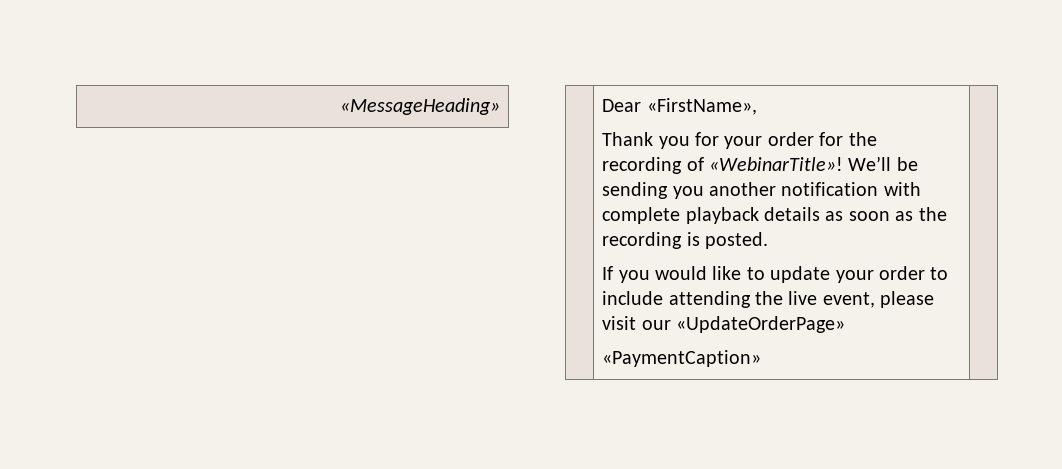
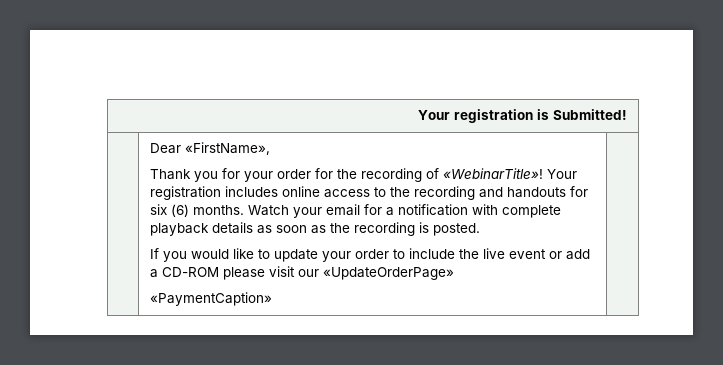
[339,98,500,115] «MessageHeading» -> [418,109,628,123] Your registration is Submitted!
[848,156,918,171] [602,182,776,199] We’ll be sending you another -> [546,169,577,179] [149,186,588,200] [149,204,394,218] Your registration includes online access to the recording and handouts for six (6) months. Watch your email for a
[668,291,751,308] attending -> (455, 253) none
[822,292,875,308] event, -> [508,249,590,260] [149,267,219,278] event or add a CD-ROM

